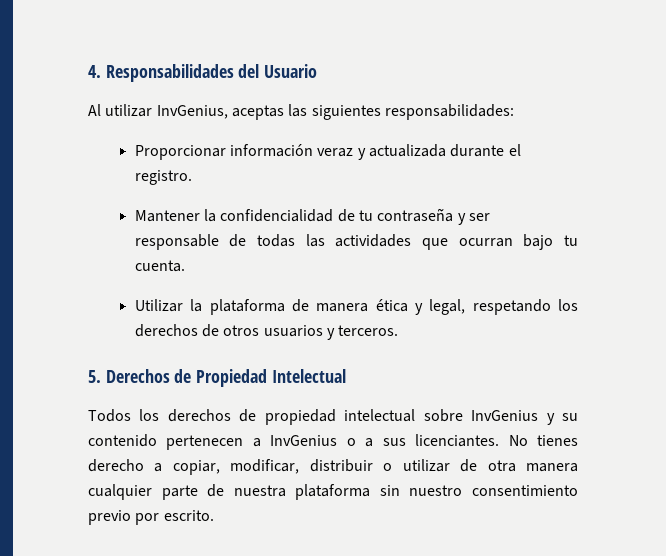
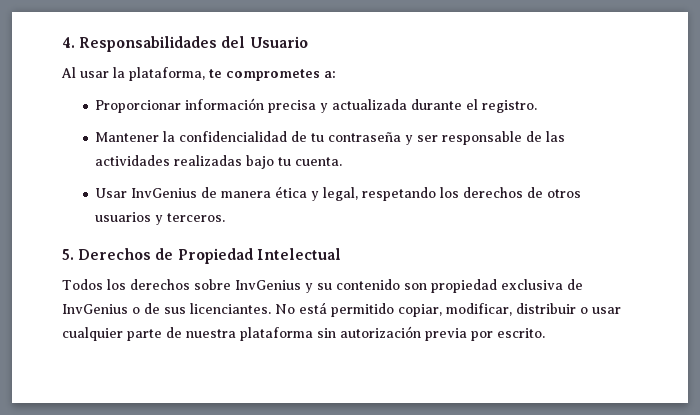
[105,104,514,120] utilizar InvGenius, aceptas las siguientes responsabilidades: -> [80,67,336,81] usar la plataforma, te comprometes a:
[317,148,354,157] veraz -> [268,100,317,113] precisa
[257,234,296,247] todas -> (543, 136) none
[422,238,513,250] que ocurran -> [174,155,243,166] realizadas
[134,299,285,315] Utilizar la plataforma -> [95,188,198,198] Usar InvGenius
[239,409,416,425] de propiedad intelectual -> (190, 284) none
[166,435,261,450] pertenecen a -> [403,279,583,293] son propiedad exclusiva de
[365,438,374,447] a -> [144,303,160,314] de
[537,435,579,446] [88,459,163,472] tienes derecho a -> [299,302,394,317] está permitido
[402,459,579,472] utilizar de otra manera -> [592,307,621,314] usar
[409,485,578,496] [88,510,131,525] nuestro consentimiento previo -> [340,326,467,341] autorización previa

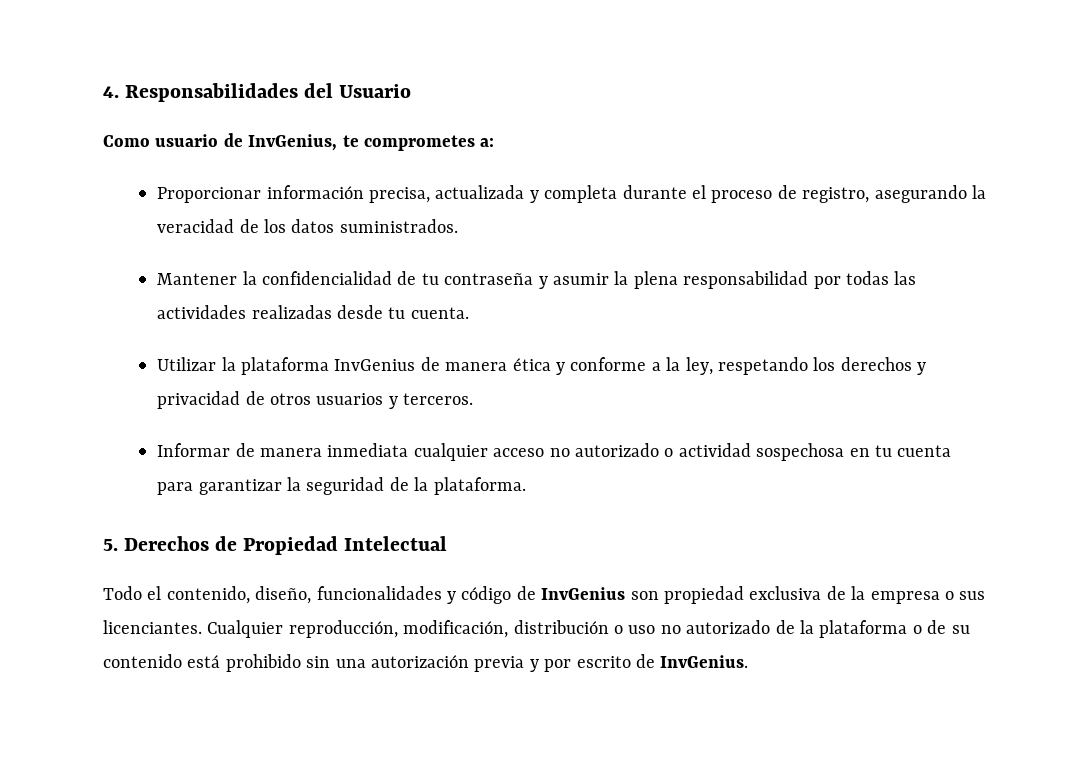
[61,67,205,81] Al usar la plataforma, -> [103,133,338,151] Como usuario de InvGenius,
[268,99,538,113] precisa y actualizada durante el registro. -> [368,185,986,203] [157,219,458,233] precisa, actualizada y completa durante el proceso de registro, asegurando la veracidad de los datos suministrados.
[417,131,543,145] ser responsable de -> [552,271,889,289] asumir la plena responsabilidad por todas
[246,155,275,169] bajo -> [336,305,383,319] desde
[95,188,128,198] Usar -> [157,357,329,375] Utilizar la plataforma
[323,187,359,201] legal, -> [570,357,713,375] conforme a la ley,
(524, 192) none -> [917,362,927,375] [157,391,241,409] y privacidad
(226, 217) none -> [157,443,952,461] [157,477,526,495] // Informar de manera inmediata cualquier acceso no autorizado o actividad sospechosa en tu cuenta para garantizar la seguridad de la plataforma.
[62,279,583,293] [62,302,621,317] [62,326,545,341] Todos los derechos sobre InvGenius y su contenido son propiedad exclusiva de InvGenius o de sus licenciantes. No está permitido copiar, modificar, distribuir o usar cualquier parte de nuestra plataforma sin autorización previa por escrito. -> [103,586,986,604] [103,620,970,638] [103,654,749,672] Todo el contenido, diseño, funcionalidades y código de InvGenius son propiedad exclusiva de la empresa o sus licenciantes. Cualquier reproducción, modificación, distribución o uso no autorizado de la plataforma o de su contenido está prohibido sin una autorización previa y por escrito de InvGenius.

